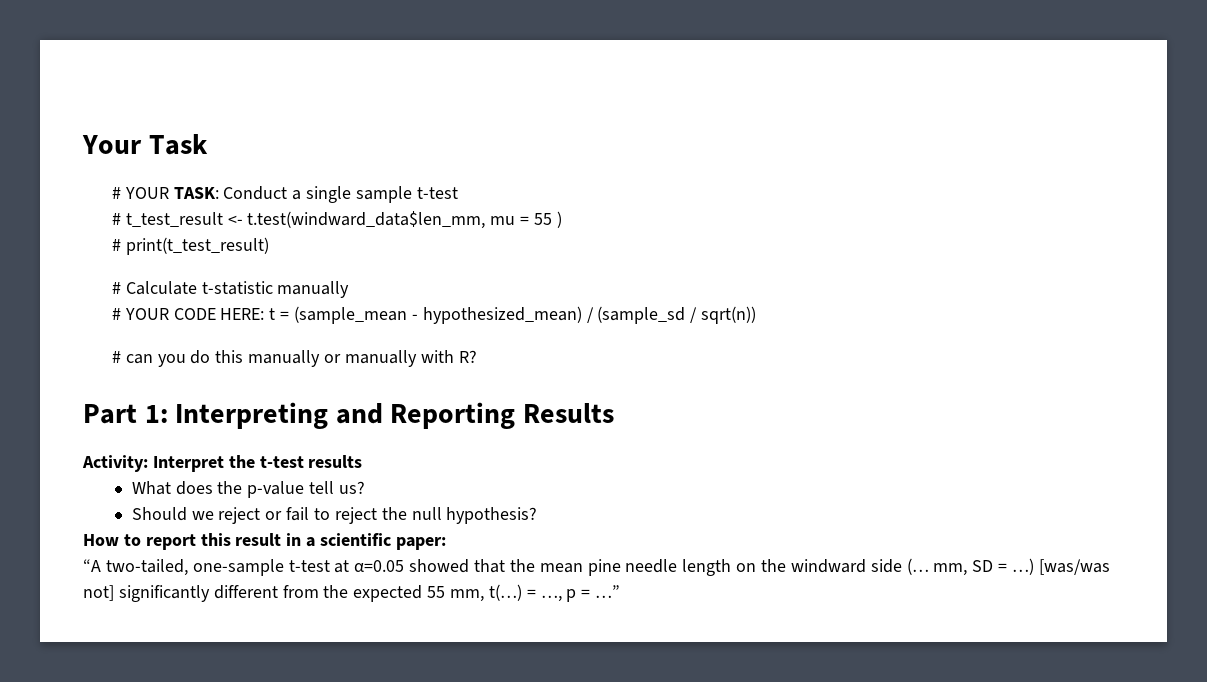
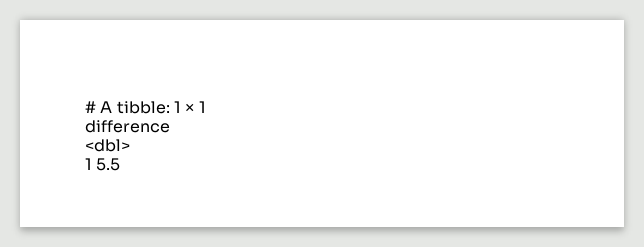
[82,134,208,155] [111,186,458,203] [111,211,562,229] [111,237,269,255] [111,281,350,298] [111,306,757,324] [111,350,477,367] [83,402,614,429] [82,455,363,472] [131,481,365,498] [131,507,538,524] [83,533,446,550] [83,558,1110,576] [83,584,621,602] Your Task // # YOUR TASK: Conduct a single sample t-test // # t_test_result <- t.test(windward_data$len_mm, mu = 55 ) // # print(t_test_result) // # Calculate t-statistic manually // # YOUR CODE HERE: t = (sample_mean - hypothesized_mean) / (sample_sd / sqrt(n)) // # can you do this manually or manually with R? // Part 1: Interpreting and Reporting Results // Activity: Interpret the t-test results // What does the p-value tell us? // Should we reject or fail to reject the null hypothesis? // How to report this result in a scientific paper: // “A two-tailed, one-sample t-test at α=0.05 showed that the mean pine needle length on the windward side (… mm, SD = …) [was/was not] significantly different from the expected 55 mm, t(…) = …, p = …” -> [85,101,206,114] [85,120,171,133] [85,139,131,152] [85,158,121,171] # A tibble: 1 × 1 // difference // <dbl> // 1 5.5

